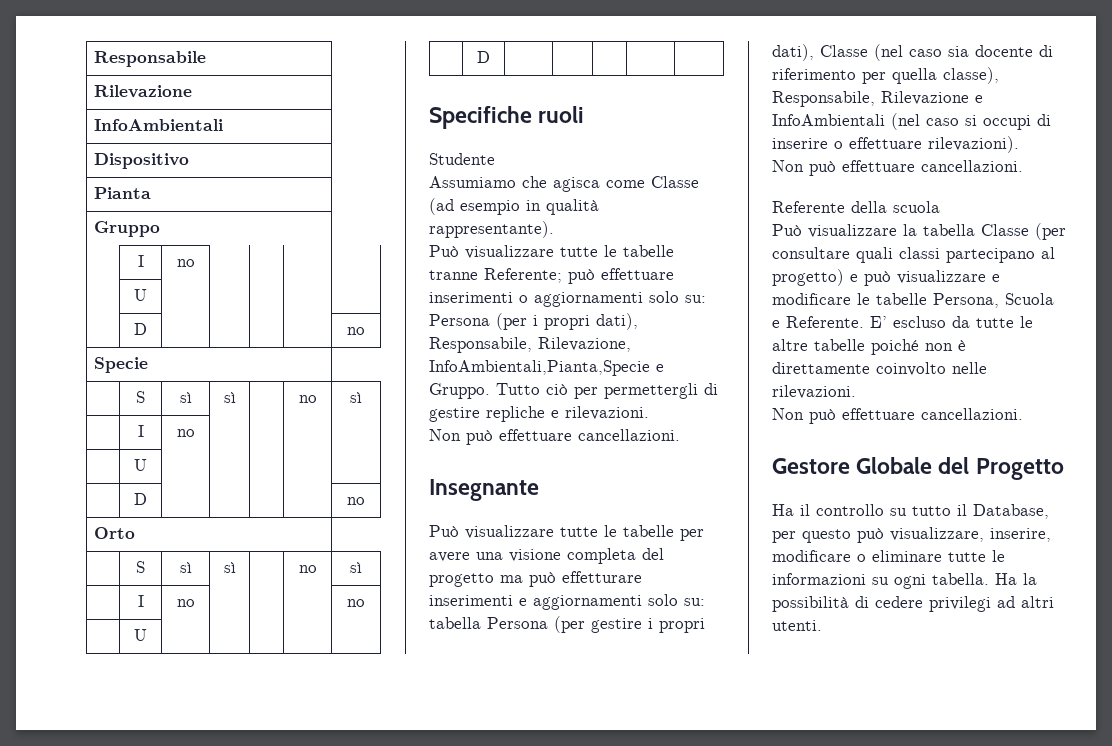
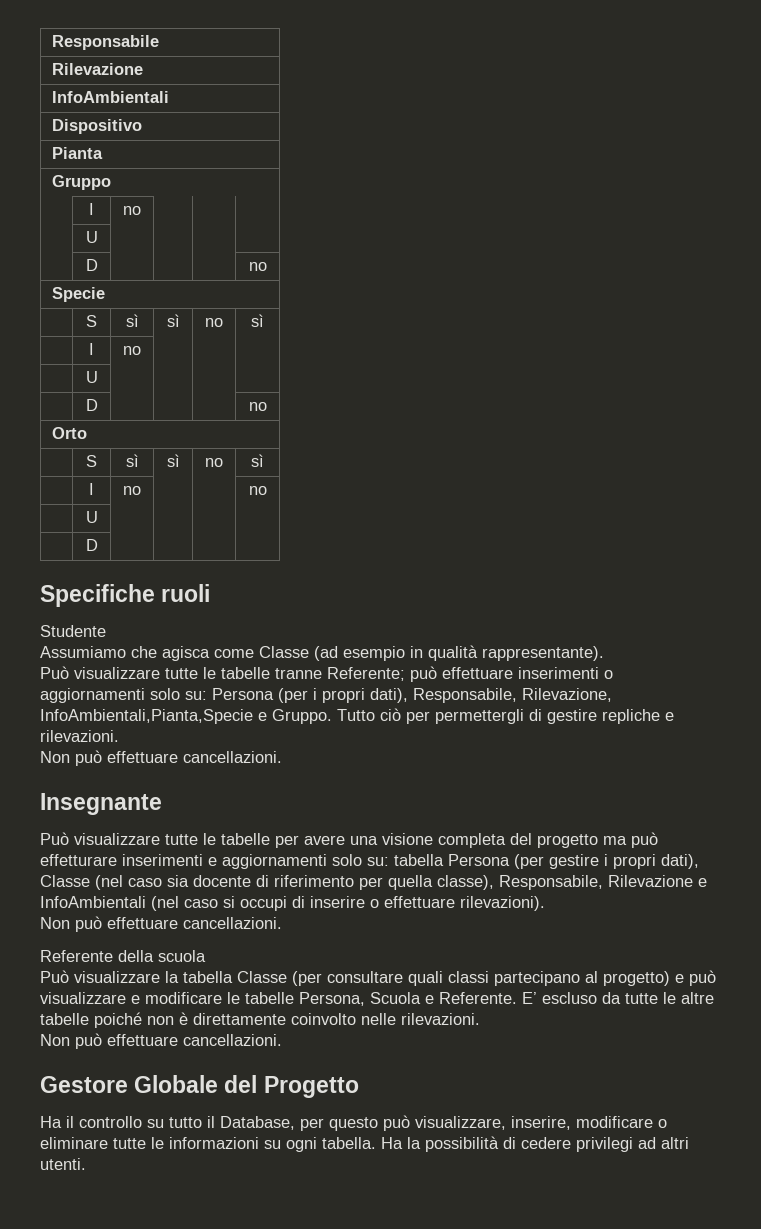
[134,289,147,301] [134,323,147,335] | // | U | | | | | // | D | | | | | -> [85,231,98,243] [85,259,98,271] // | U | | | | // | D | | | |
[298,395,317,403] [350,392,362,403] [137,425,144,437] [176,429,195,437] [134,459,147,471] [134,493,147,505] | no | sì // | I | no | | | | // | U | | | | | // | D | | | | | -> [205,318,223,327] [251,314,264,327] [89,343,94,355] [123,346,141,355] [85,371,98,383] [85,399,98,411] no | sì // | I | no | | | // | U | | | | // | D | | | |
[298,565,317,573] [350,562,362,573] [137,595,144,607] [176,599,195,607] | no | sì // | I | no | | | | -> [205,458,223,467] [251,454,264,467] [89,483,94,495] [123,486,141,495] no | sì // | I | no | | |
[477,51,490,63] | // | D | | | | | -> [85,539,98,551] // | D | | | |

